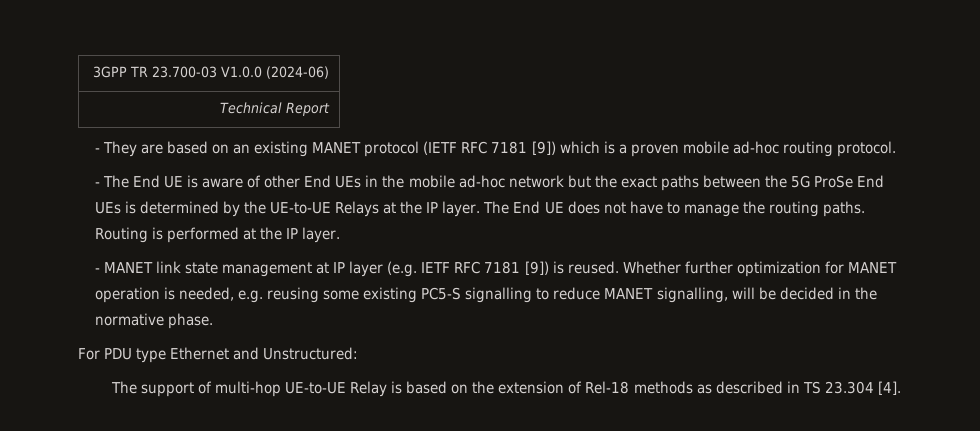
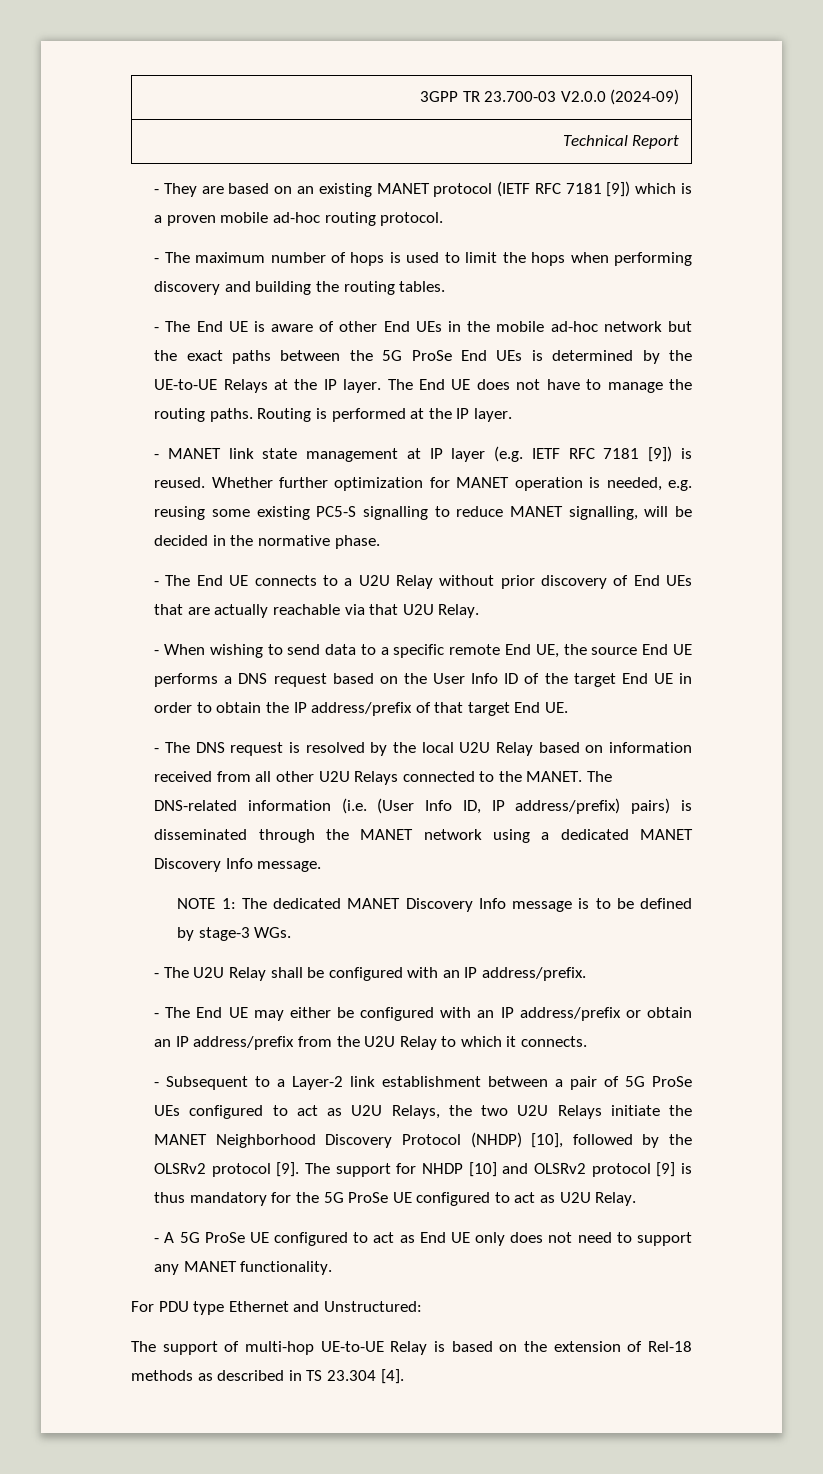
[221,66,330,79] V1.0.0 (2024-06) -> [560,89,680,105] V2.0.0 (2024-09)
(896, 149) none -> [154,252,692,266] [154,281,446,295] // - The maximum number of hops is used to limit the hops when performing discovery and building the routing tables.
(213, 321) none -> [154,575,692,589] [154,604,480,618] [154,644,692,658] [154,673,693,687] [154,702,569,716] [154,742,692,756] [154,771,613,785] [154,798,692,814] [154,829,693,843] [154,858,322,872] [177,898,692,912] [177,927,292,941] [154,967,587,981] [154,1007,692,1021] [154,1036,588,1050] [154,1076,692,1090] [154,1105,692,1119] [154,1132,692,1148] [154,1162,692,1177] [154,1192,637,1206] [154,1232,692,1246] [154,1261,333,1275] // - The End UE connects to a U2U Relay without prior discovery of End UEs that are actually reachable via that U2U Relay. // - When wishing to send data to a specific remote End UE, the source End UE performs a DNS request based on the User Info ID of the target End UE in order to obtain the IP address/prefix of that target End UE. // - The DNS request is resolved by the local U2U Relay based on information received from all other U2U Relays connected to the MANET. The DNS-related information (i.e. (User Info ID, IP address/prefix) pairs) is disseminated through the MANET network using a dedicated MANET Discovery Info message. // NOTE 1: The dedicated MANET Discovery Info message is to be defined by stage-3 WGs. // - The U2U Relay shall be configured with an IP address/prefix. // - The End UE may either be configured with an IP address/prefix or obtain an IP address/prefix from the U2U Relay to which it connects. // - Subsequent to a Layer-2 link establishment between a pair of 5G ProSe UEs configured to act as U2U Relays, the two U2U Relays initiate the MANET Neighborhood Discovery Protocol (NHDP) [10], followed by the OLSRv2 protocol [9]. The support for NHDP [10] and OLSRv2 protocol [9] is thus mandatory for the 5G ProSe UE configured to act as U2U Relay. // - A 5G ProSe UE configured to act as End UE only does not need to support any MANET functionality.

